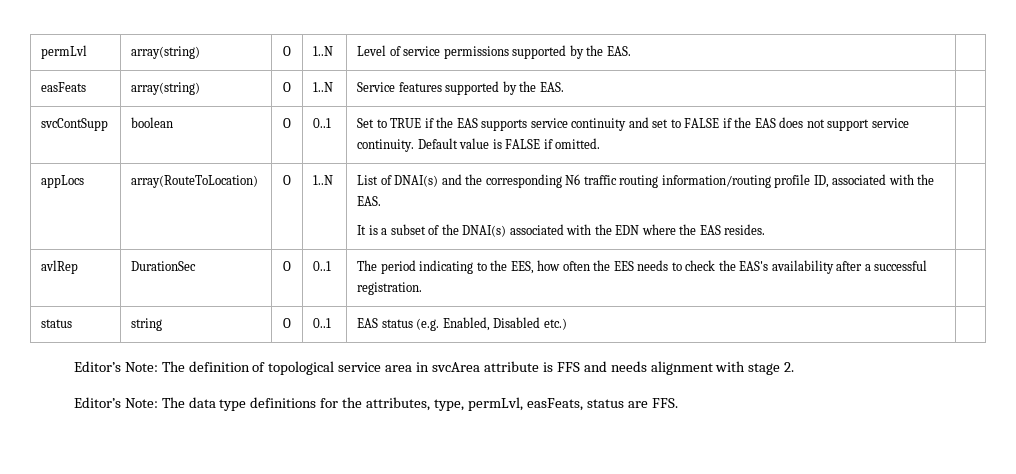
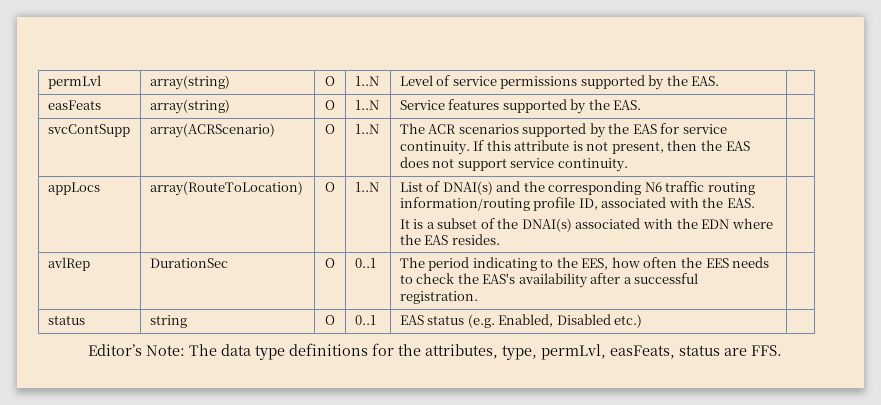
[131,117,174,128] [283,118,291,128] [313,118,332,128] [357,117,732,131] boolean | O | 0..1 | Set to TRUE if the EAS supports service continuity and set to FALSE if -> [149,123,275,138] [325,124,335,134] [354,124,379,134] [399,123,727,138] [399,140,698,155] array(ACRScenario) | O | 1..N | The ACR scenarios supported by the EAS for service continuity. If this attribute is not present, then
[417,138,601,149] Default value is FALSE if omitted. -> (628, 165) none
[73,361,795,375] // Editor’s Note: The definition of topological service area in svcArea attribute is FFS and needs alignment with stage 2. -> (643, 321) none

